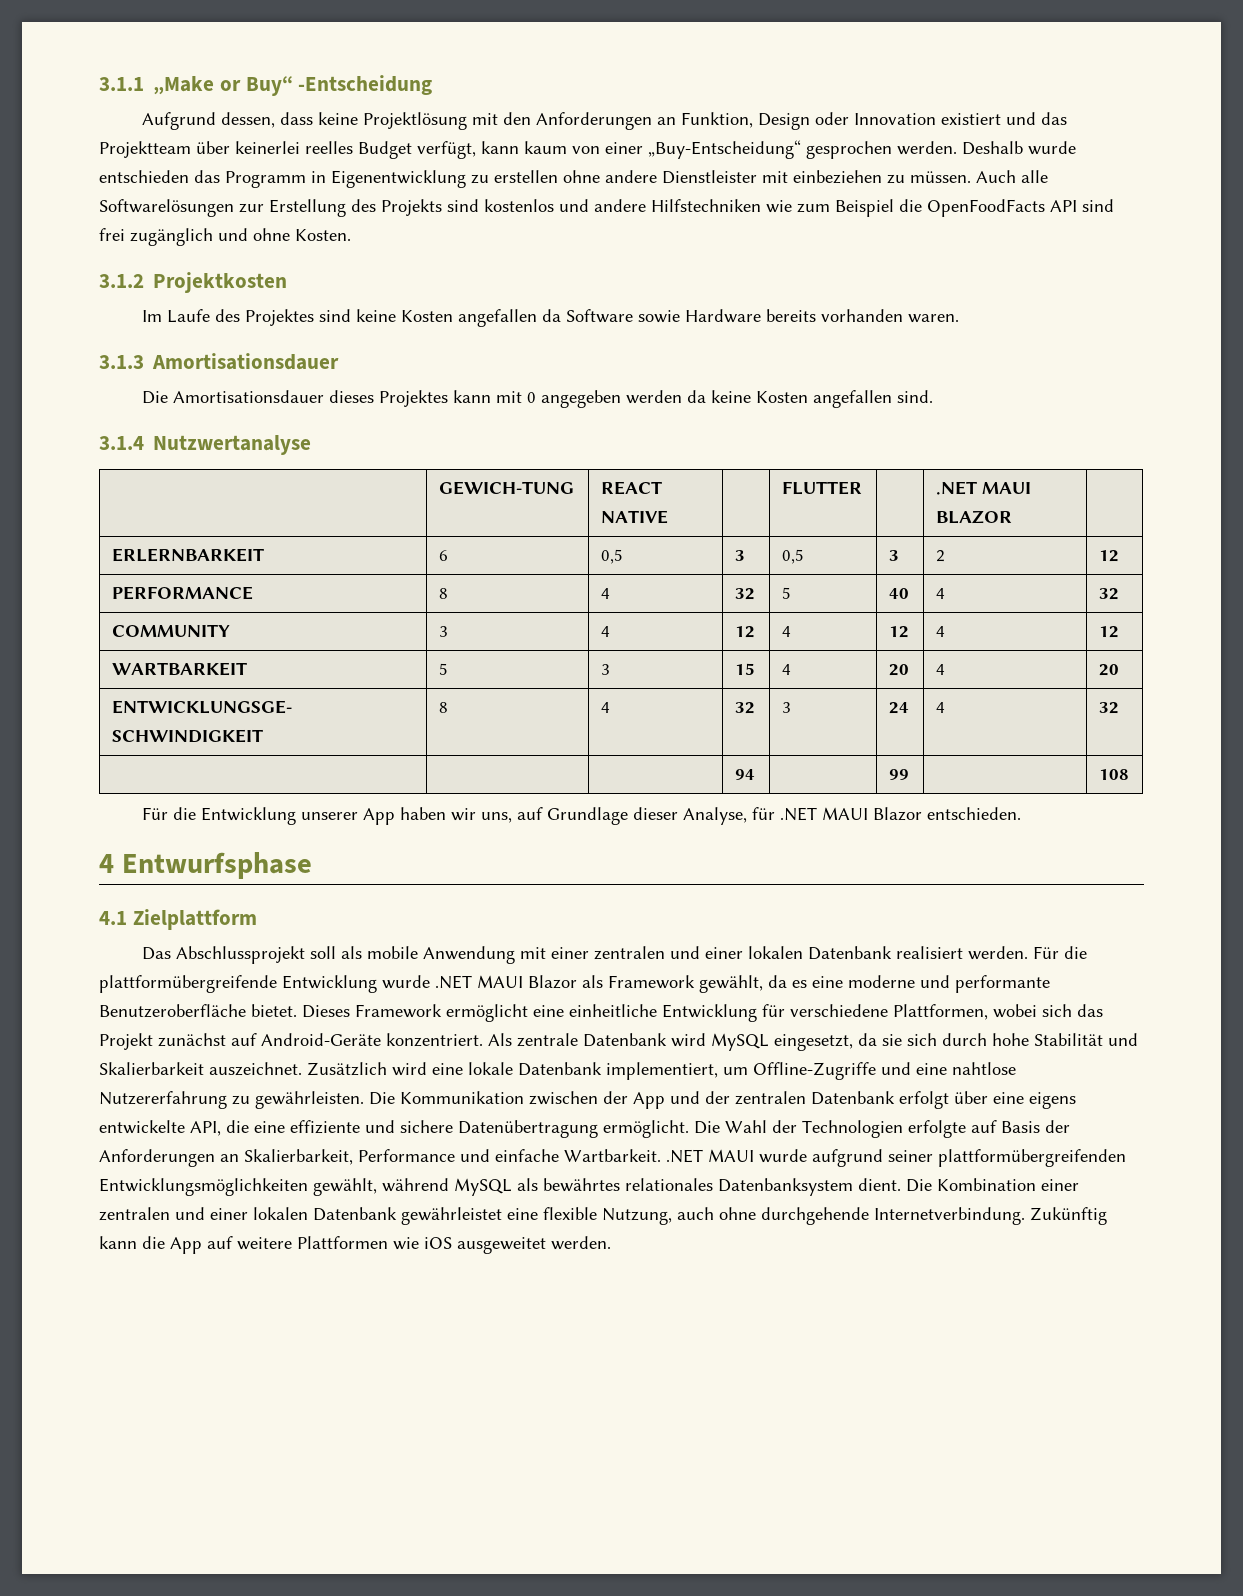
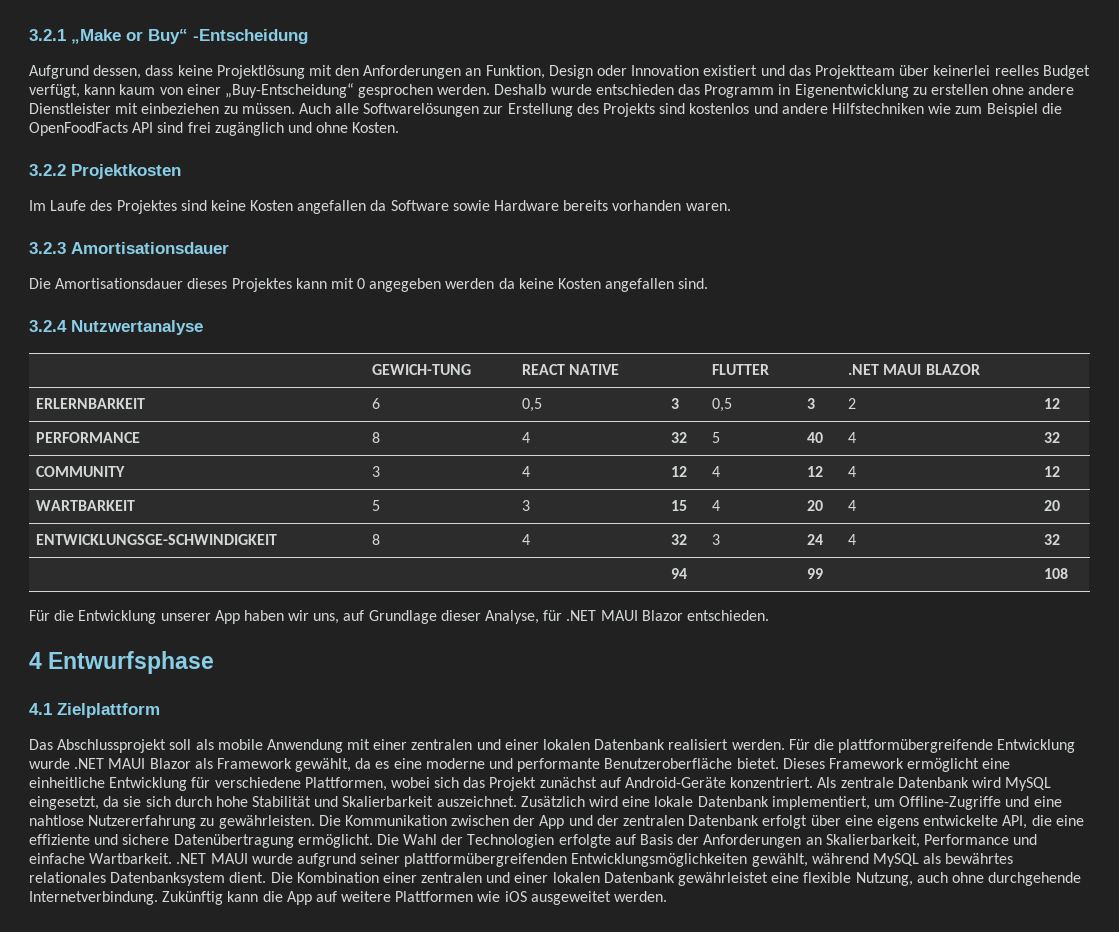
[99,77,144,91] 3.1.1 -> [29,29,66,41] 3.2.1
[99,274,144,288] 3.1.2 -> [29,164,66,176] 3.2.2
[99,355,144,369] 3.1.3 -> [29,242,66,254] 3.2.3
[99,436,144,450] 3.1.4 -> [29,320,67,332] 3.2.4

